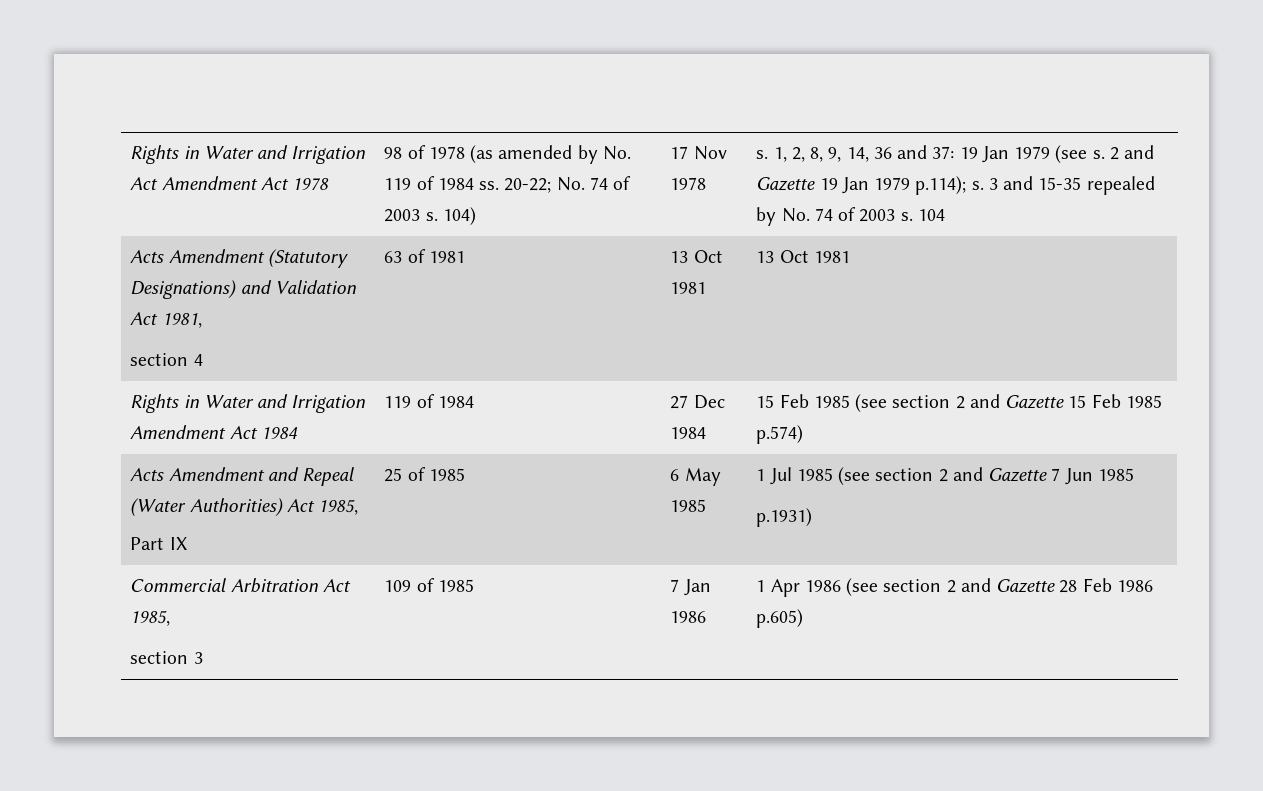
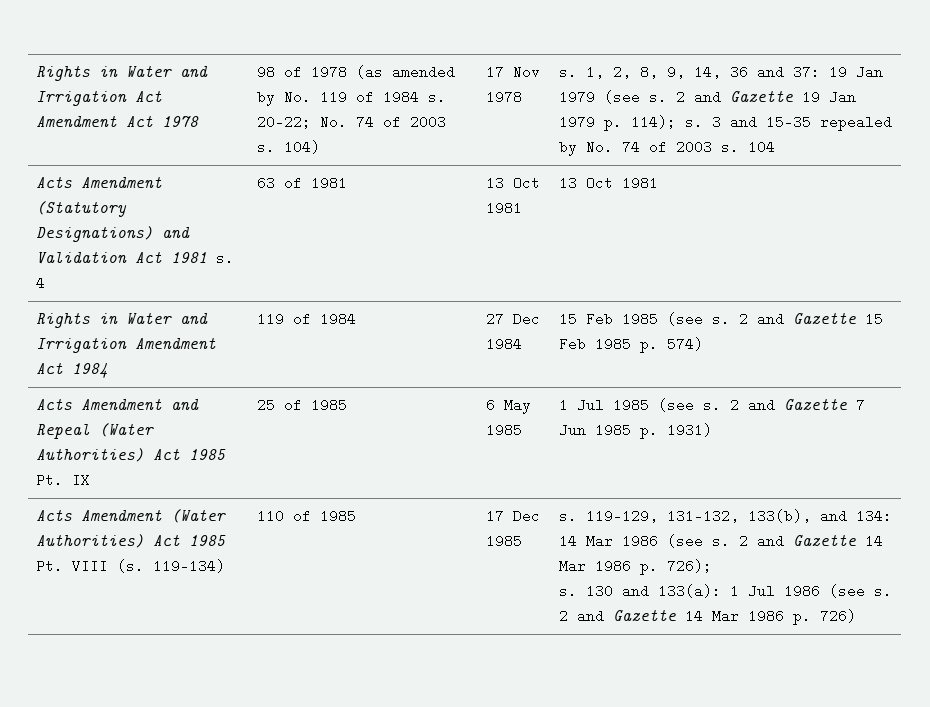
[479,181,500,190] ss. -> [428,90,447,104] s.
[915,176,967,195] p.114); -> [604,115,677,131] p. 114);
[161,313,202,328] [130,353,189,366] 1981, // section -> [171,251,235,265] 1981 s.
[892,395,951,408] section -> [712,312,731,326] s.
[756,425,804,444] p.574) -> [640,337,704,353] p. 574)
[318,500,359,515] [130,537,165,550] 1985, // Part -> [189,449,227,460] [36,473,64,487] 1985 Pt.
[875,468,934,481] section -> [703,398,722,412] s.
[756,508,813,527] [130,578,351,593] [130,611,171,626] [130,651,203,664] [384,578,474,592] [670,579,711,596] [670,611,707,623] [756,578,1153,597] [756,609,804,628] // p.1931) // Commercial Arbitration Act 1985, // section 3 | 109 of 1985 | 7 Jan 1986 | 1 Apr 1986 (see section 2 and Gazette 28 Feb 1986 p.605) -> [640,423,713,439] [36,509,227,523] [36,534,227,548] [36,559,226,573] [257,509,357,523] [486,509,541,523] [486,534,523,548] [559,509,893,523] [559,534,884,548] [559,559,713,575] [559,584,893,598] [559,609,857,625] p. 1931) // Acts Amendment (Water Authorities) Act 1985 Pt. VIII (s. 119-134) | 110 of 1985 | 17 Dec 1985 | s. 119-129, 131-132, 133(b), and 134: 14 Mar 1986 (see s. 2 and Gazette 14 Mar 1986 p. 726); // s. 130 and 133(a): 1 Jul 1986 (see s. 2 and Gazette 14 Mar 1986 p. 726)

